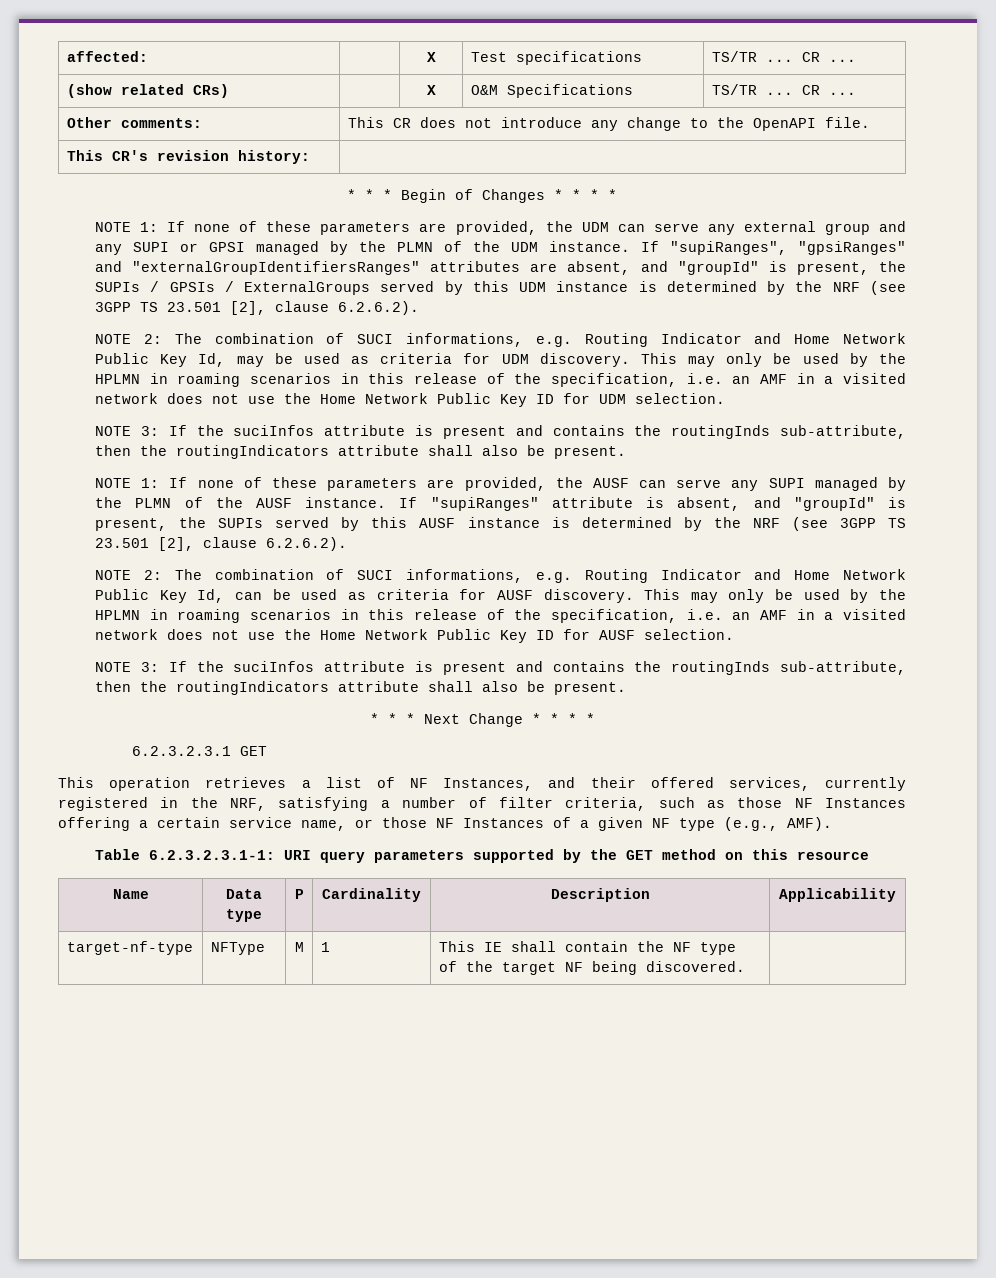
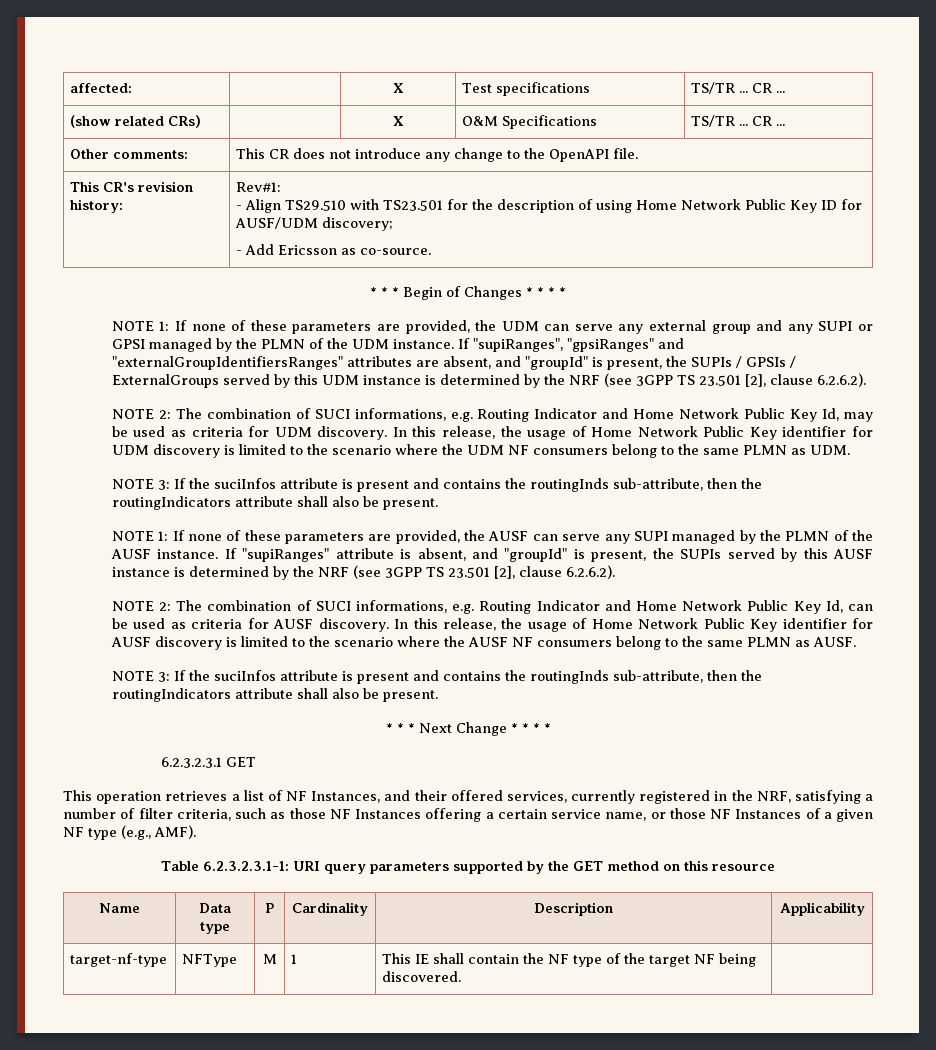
(310, 157) none -> [236,182,282,192] [236,199,863,213] [235,217,394,231] [236,244,432,255] Rev#1: // - Align TS29.510 with TS23.501 for the description of using Home Network Public Key ID for AUSF/UDM discovery; // - Add Ericsson as co-source.
[640,353,906,367] [95,373,906,387] [95,393,726,407] This may only be used by the HPLMN in roaming scenarios in this release of the specification, i.e. an AMF in a visited network does not use the Home Network Public Key ID for UDM selection. -> [392,426,874,440] [111,444,850,458] In this release, the usage of Home Network Public Key identifier for UDM discovery is limited to the scenario where the UDM NF consumers belong to the same PLMN as UDM.
[644,589,906,603] [95,609,906,623] [95,629,735,643] This may only be used by the HPLMN in roaming scenarios in this release of the specification, i.e. an AMF in a visited network does not use the Home Network Public Key ID for AUSF selection. -> [394,618,873,632] [110,636,856,650] In this release, the usage of Home Network Public Key identifier for AUSF discovery is limited to the scenario where the AUSF NF consumers belong to the same PLMN as AUSF.

